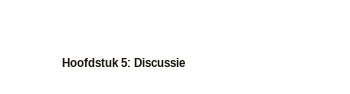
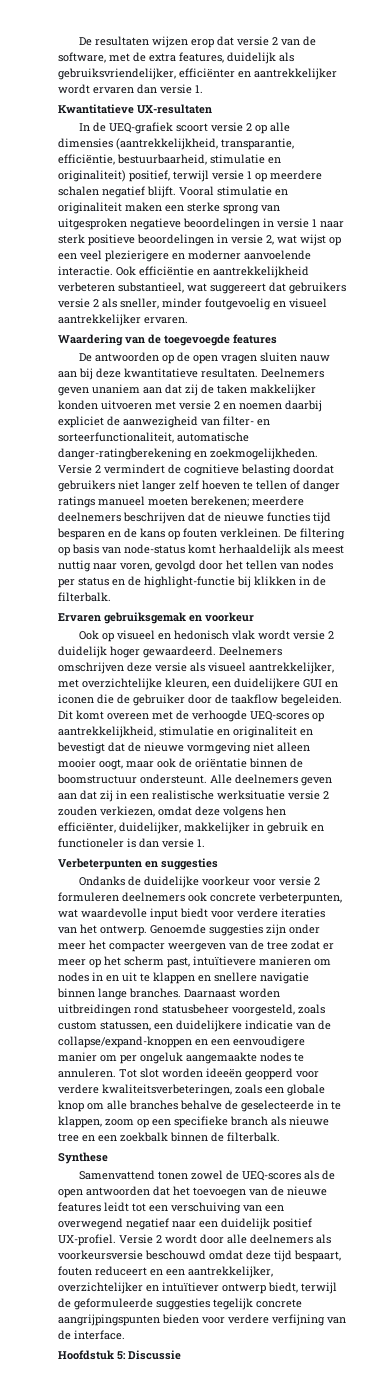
(62, 62) none -> [78,36,316,48] [58,52,294,64] [58,68,337,80] [58,84,203,94] [58,104,212,114] [78,122,290,134] [58,138,294,150] [58,154,281,165] [58,170,322,182] [58,186,288,198] [58,202,280,214] [58,218,344,230] [58,234,341,246] [58,250,311,262] [58,266,309,278] [58,282,346,294] [58,298,327,310] [58,314,188,326] [58,334,277,346] [78,352,330,364] [58,368,324,380] [58,384,316,396] [58,400,322,412] [58,416,270,428] [58,432,249,443] [58,448,318,460] [58,464,334,476] [58,480,340,492] [58,496,304,508] [58,512,331,524] [57,528,345,540] [58,544,344,556] [58,560,333,572] [58,576,326,588] [58,592,111,602] [58,612,254,624] [78,630,334,642] [58,646,282,658] [58,662,334,674] [58,678,338,690] [58,694,342,706] [58,710,324,722] [58,726,313,738] [57,742,310,754] [58,758,303,770] [57,774,332,786] [58,790,329,802] [58,806,286,818] [58,822,324,834] [58,838,205,848] [58,858,218,870] [78,876,320,888] [58,892,342,904] [58,908,325,920] [58,924,320,936] [58,940,334,952] [58,956,331,968] [58,972,309,984] [57,988,280,1000] [58,1004,325,1016] [58,1020,331,1032] [58,1036,305,1048] [58,1052,304,1064] [58,1068,319,1080] [58,1084,325,1096] [58,1100,341,1112] [58,1116,329,1128] [58,1132,280,1142] [58,1152,108,1164] [78,1170,335,1181] [58,1186,327,1198] [58,1202,284,1214] [58,1218,312,1230] [58,1234,331,1246] [58,1250,341,1262] [58,1266,273,1278] [58,1282,337,1294] [58,1298,302,1310] [58,1314,346,1326] [58,1330,125,1340] De resultaten wijzen erop dat versie 2 van de software, met de extra features, duidelijk als gebruiksvriendelijker, efficiënter en aantrekkelijker wordt ervaren dan versie 1. // Kwantitatieve UX-resultaten // In de UEQ-grafiek scoort versie 2 op alle dimensies (aantrekkelijkheid, transparantie, efficiëntie, bestuurbaarheid, stimulatie en originaliteit) positief, terwijl versie 1 op meerdere schalen negatief blijft. Vooral stimulatie en originaliteit maken een sterke sprong van uitgesproken negatieve beoordelingen in versie 1 naar sterk positieve beoordelingen in versie 2, wat wijst op een veel plezierigere en moderner aanvoelende interactie. Ook efficiëntie en aantrekkelijkheid verbeteren substantieel, wat suggereert dat gebruikers versie 2 als sneller, minder foutgevoelig en visueel aantrekkelijker ervaren. // Waardering van de toegevoegde features // De antwoorden op de open vragen sluiten nauw aan bij deze kwantitatieve resultaten. Deelnemers geven unaniem aan dat zij de taken makkelijker konden uitvoeren met versie 2 en noemen daarbij expliciet de aanwezigheid van filter- en sorteerfunctionaliteit, automatische danger-ratingberekening en zoekmogelijkheden. Versie 2 vermindert de cognitieve belasting doordat gebruikers niet langer zelf hoeven te tellen of danger ratings manueel moeten berekenen; meerdere deelnemers beschrijven dat de nieuwe functies tijd besparen en de kans op fouten verkleinen. De filtering op basis van node-status komt herhaaldelijk als meest nuttig naar voren, gevolgd door het tellen van nodes per status en de highlight-functie bij klikken in de filterbalk. // Ervaren gebruiksgemak en voorkeur // Ook op visueel en hedonisch vlak wordt versie 2 duidelijk hoger gewaardeerd. Deelnemers omschrijven deze versie als visueel aantrekkelijker, met overzichtelijke kleuren, een duidelijkere GUI en iconen die de gebruiker door de taakflow begeleiden. Dit komt overeen met de verhoogde UEQ-scores op aantrekkelijkheid, stimulatie en originaliteit en bevestigt dat de nieuwe vormgeving niet alleen mooier oogt, maar ook de oriëntatie binnen de boomstructuur ondersteunt. Alle deelnemers geven aan dat zij in een realistische werksituatie versie 2 zouden verkiezen, omdat deze volgens hen efficiënter, duidelijker, makkelijker in gebruik en functioneler is dan versie 1. // Verbeterpunten en suggesties // Ondanks de duidelijke voorkeur voor versie 2 formuleren deelnemers ook concrete verbeterpunten, wat waardevolle input biedt voor verdere iteraties van het ontwerp. Genoemde suggesties zijn onder meer het compacter weergeven van de tree zodat er meer op het scherm past, intuïtievere manieren om nodes in en uit te klappen en snellere navigatie binnen lange branches. Daarnaast worden uitbreidingen rond statusbeheer voorgesteld, zoals custom statussen, een duidelijkere indicatie van de collapse/expand-knoppen en een eenvoudigere manier om per ongeluk aangemaakte nodes te annuleren. Tot slot worden ideeën geopperd voor verdere kwaliteitsverbeteringen, zoals een globale knop om alle branches behalve de geselecteerde in te klappen, zoom op een specifieke branch als nieuwe tree en een zoekbalk binnen de filterbalk. // Synthese // Samenvattend tonen zowel de UEQ-scores als de open antwoorden dat het toevoegen van de nieuwe features leidt tot een verschuiving van een overwegend negatief naar een duidelijk positief UX-profiel. Versie 2 wordt door alle deelnemers als voorkeursversie beschouwd omdat deze tijd bespaart, fouten reduceert en een aantrekkelijker, overzichtelijker en intuïtiever ontwerp biedt, terwijl de geformuleerde suggesties tegelijk concrete aangrijpingspunten bieden voor verdere verfijning van de interface. //

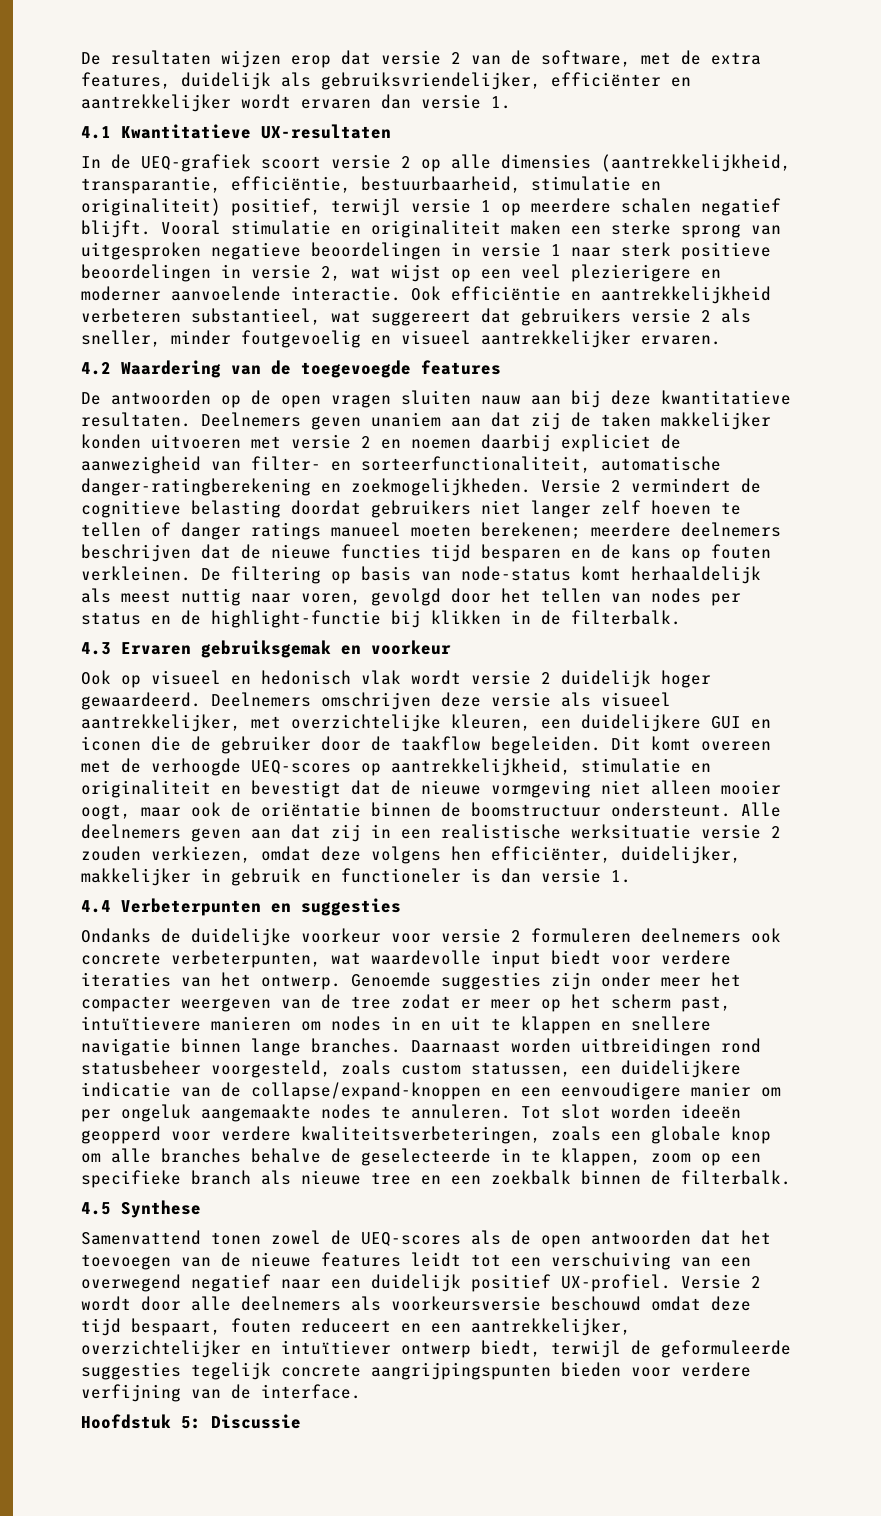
(203, 89) none -> [81,126,111,139] 4.1
(188, 320) none -> [81,362,111,375] 4.2
(111, 597) none -> [81,642,111,655] 4.3
(205, 843) none -> [81,900,111,913] 4.4
(280, 1137) none -> [81,1202,111,1215] 4.5

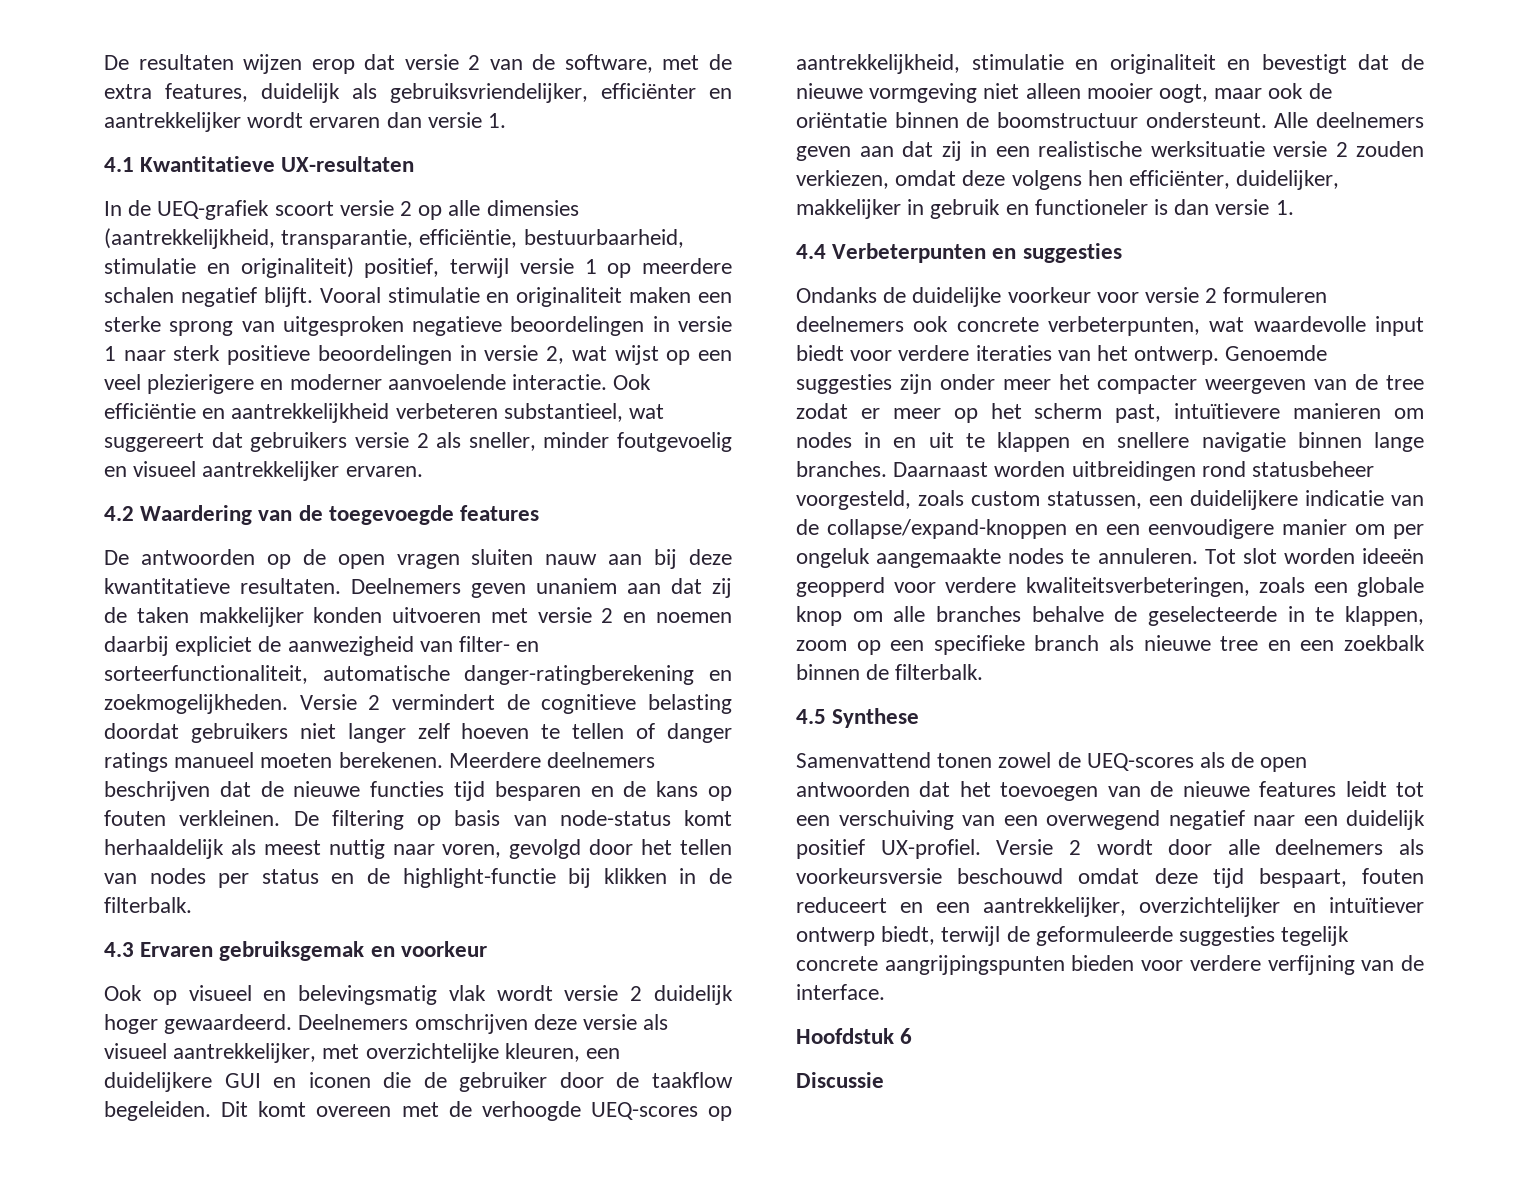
[481,522,671,539] berekenen; meerdere -> [338,752,541,768] berekenen. Meerdere
[261,670,351,685] hedonisch -> [298,985,438,1005] belevingsmatig
[181,1416,201,1429] 5: -> [900,1028,913,1044] 6 //

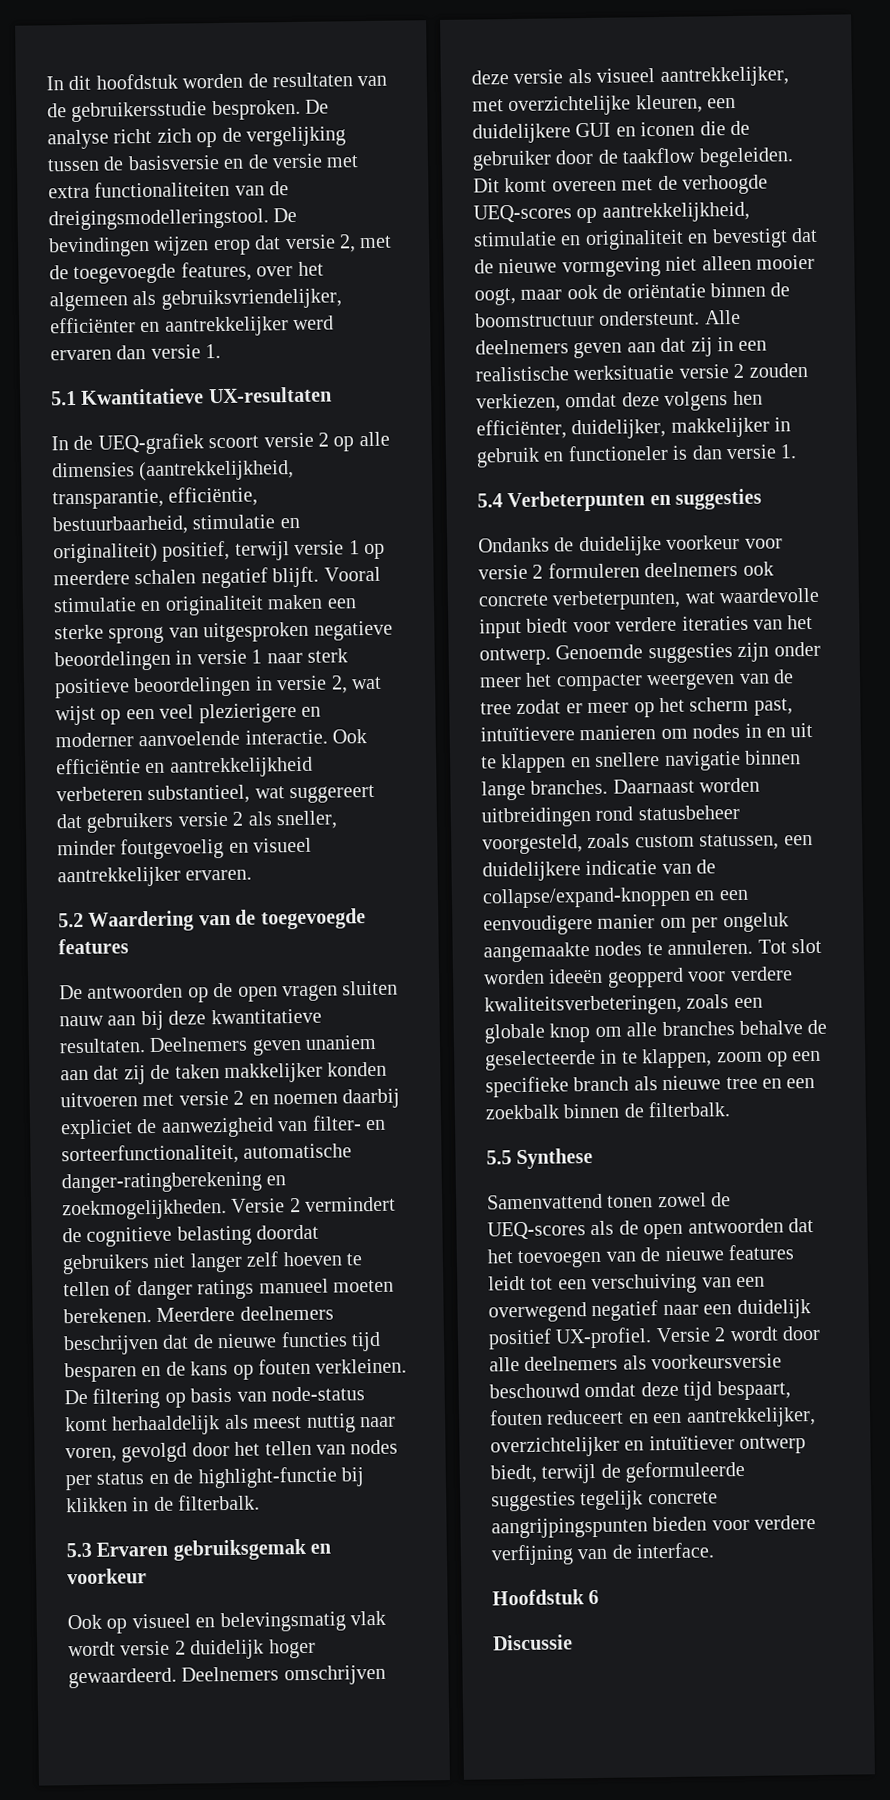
[104,54,732,74] [104,83,340,103] De resultaten wijzen erop dat versie 2 van de software, met de extra features, duidelijk -> [46,72,388,91] [47,99,330,123] [47,126,346,150] [47,153,360,172] [48,180,290,199] [48,207,298,231] [48,234,393,258] [49,261,324,284] [49,291,128,312] In dit hoofdstuk worden de resultaten van de gebruikersstudie besproken. De analyse richt zich op de vergelijking tussen de basisversie en de versie met extra functionaliteiten van de dreigingsmodelleringstool. De bevindingen wijzen erop dat versie 2, met de toegevoegde features, over het algemeen
[247,112,304,128] wordt -> [293,315,335,331] werd
[104,157,134,172] 4.1 -> [51,390,77,406] 5.1
[104,506,134,521] 4.2 -> [58,912,84,928] 5.2
[104,942,134,957] 4.3 -> [66,1542,92,1558] 5.3
[796,244,826,259] 4.4 -> [477,493,503,508] 5.4
[796,709,826,724] 4.5 -> [486,1150,512,1165] 5.5

